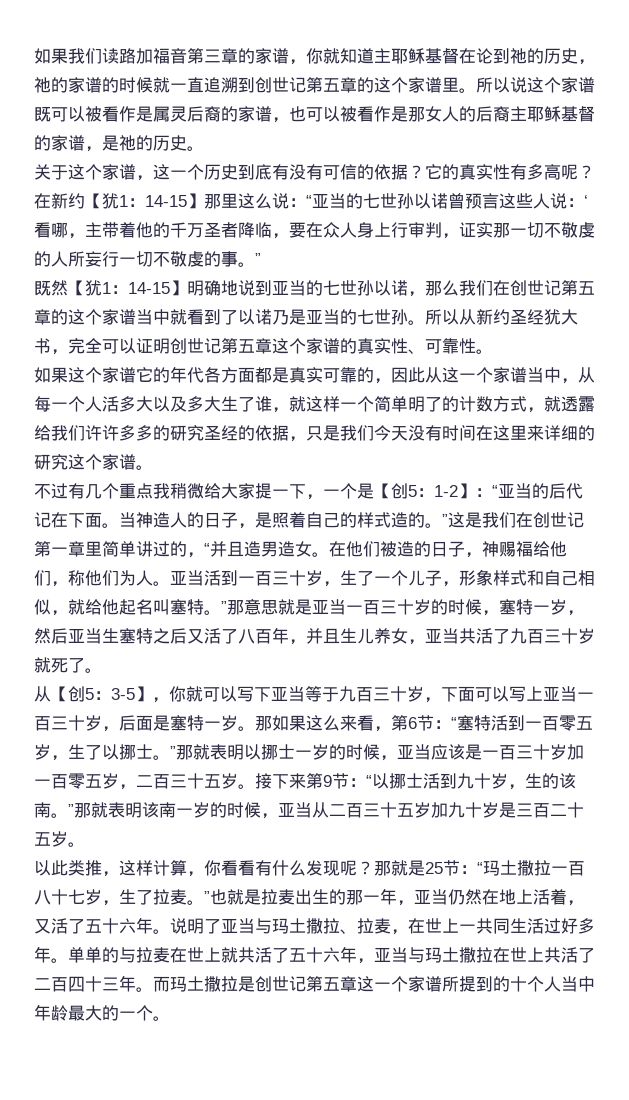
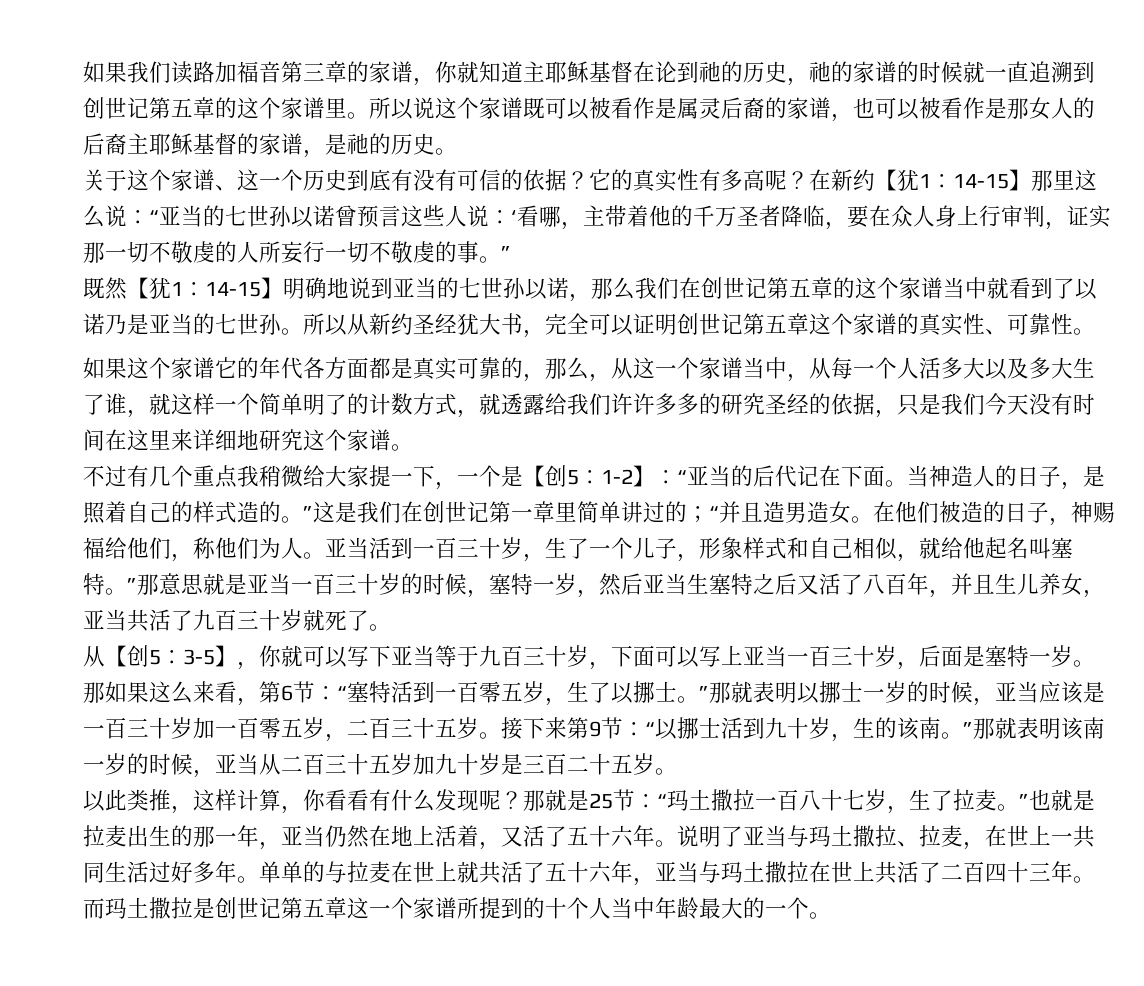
[136,175,153,181] ， -> [215,185,237,191] 、
[391,367,425,383] 因此 -> [545,357,611,382] 那么，
[578,425,595,441] 的 -> [237,429,259,450] 地
[187,552,204,558] ， -> [687,506,709,522] ；

